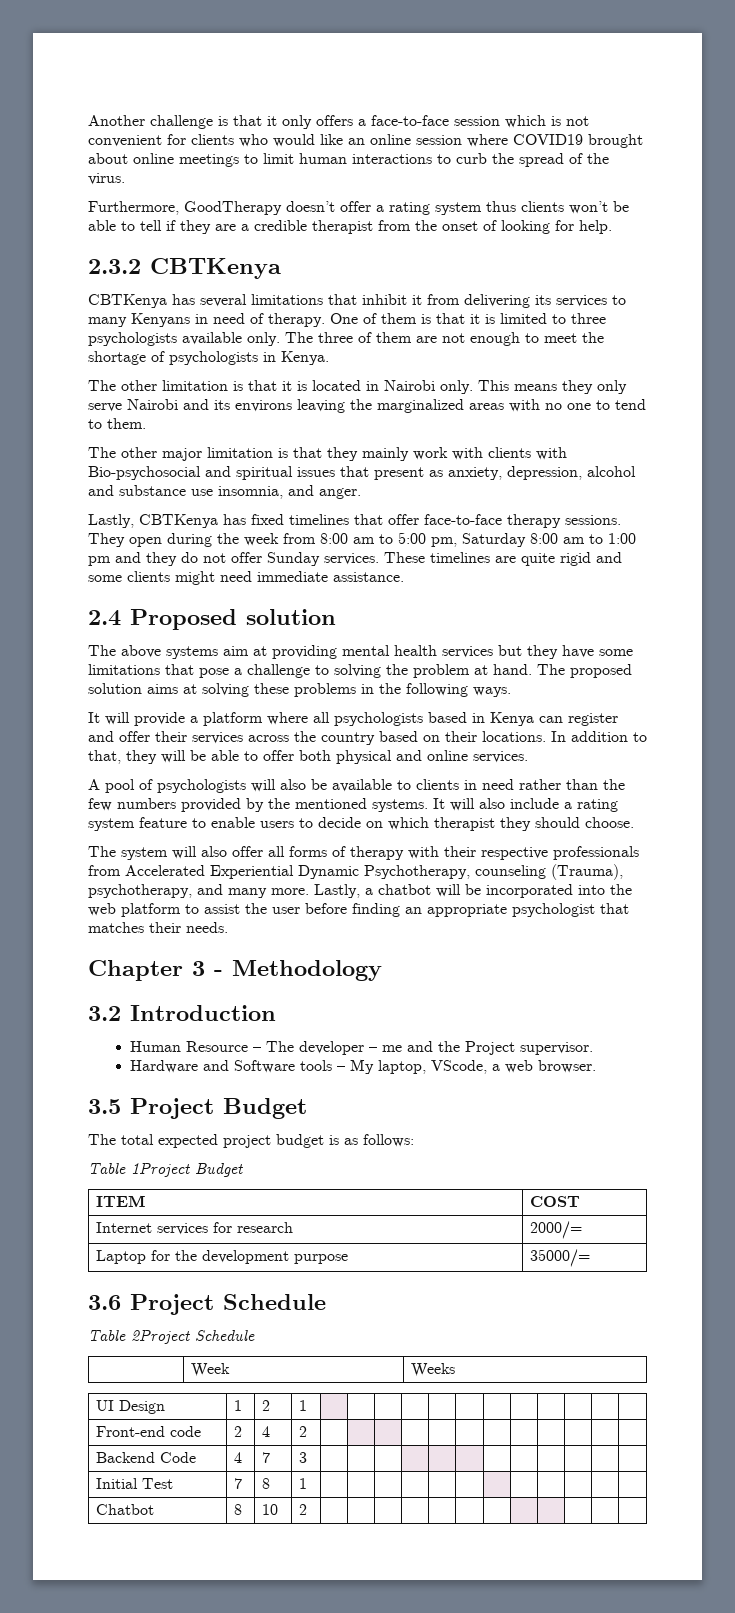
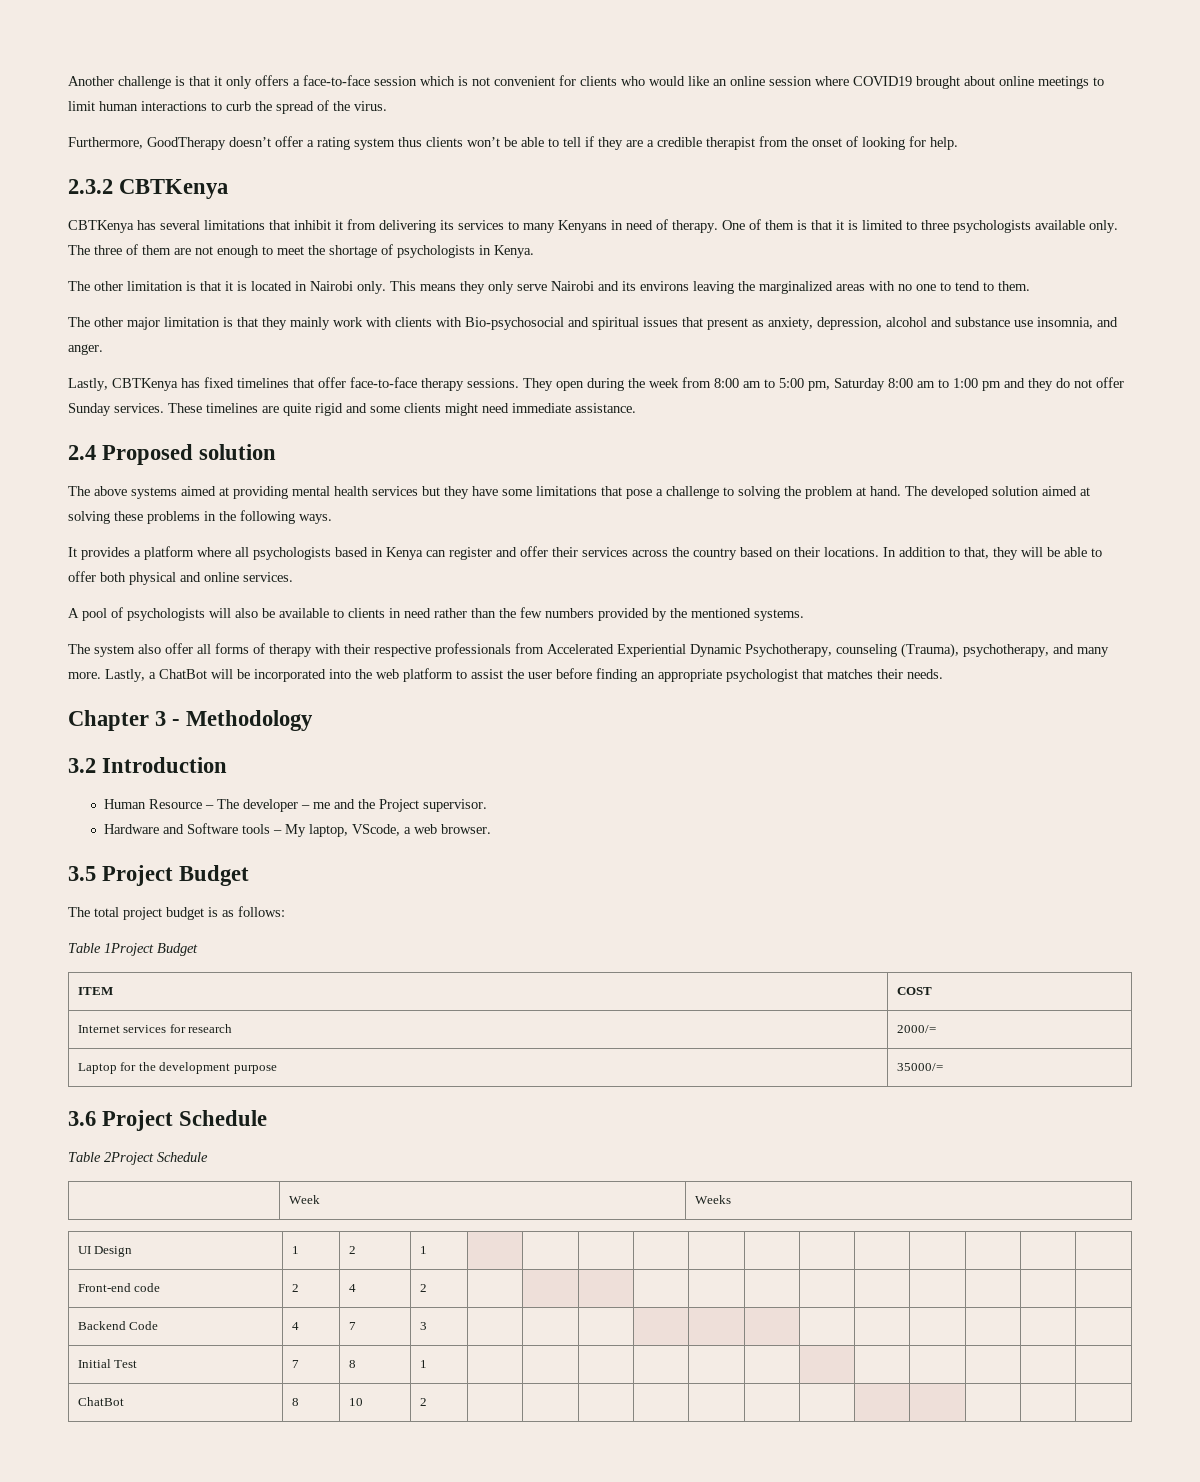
[223,646,249,656] aim -> [181,486,216,496] aimed
[570,664,632,678] [88,683,178,694] proposed solution aims -> [931,486,1077,499] developed solution aimed
[105,712,185,726] will provide -> [81,547,130,560] provides
[433,798,618,812] [88,817,634,831] It will also include a rating system feature to enable users to decide on which therapist they should choose. -> (804, 615) none
[172,846,197,859] will -> (135, 651) none
[378,884,431,895] chatbot -> [159,669,207,679] ChatBot
[158,1134,218,1148] expected -> (119, 912) none
[96,1504,155,1515] Chatbot -> [77,1397,124,1406] ChatBot

